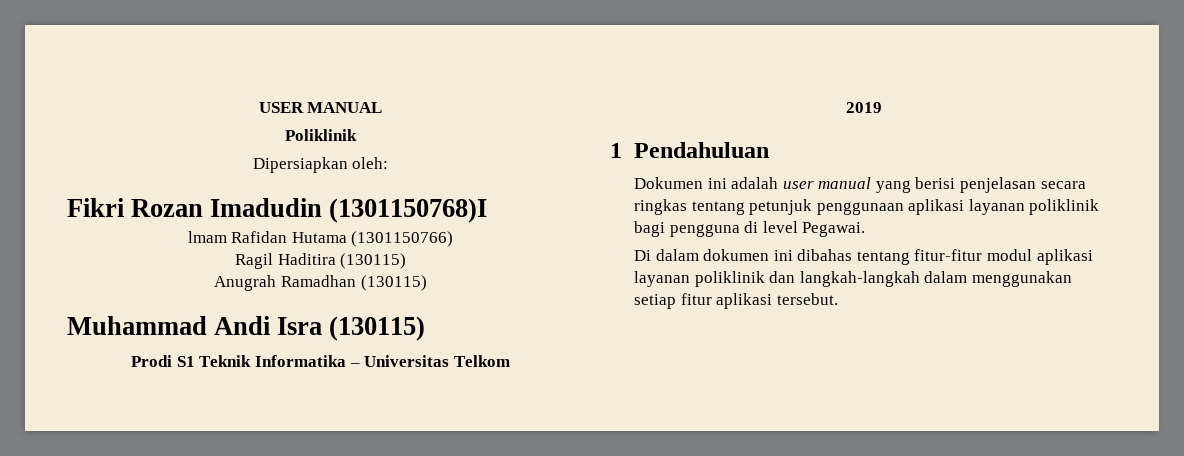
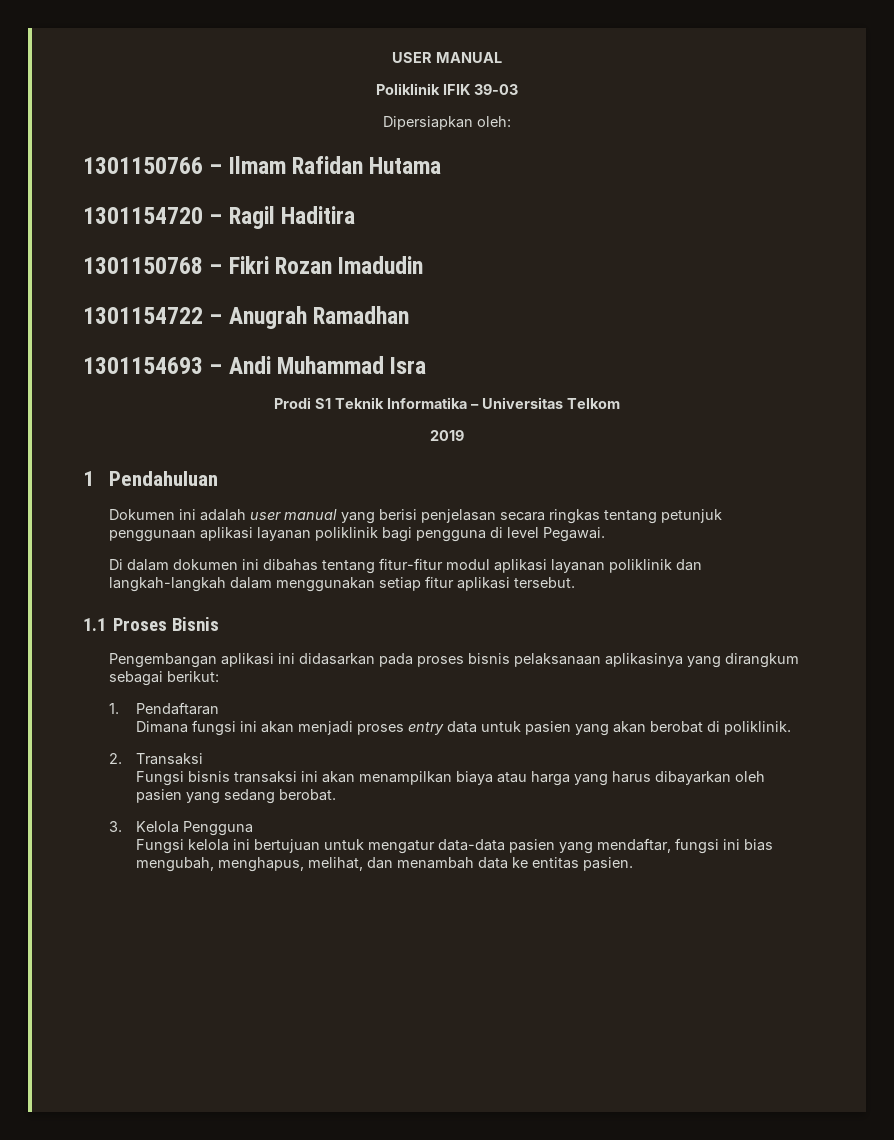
(357, 135) none -> [443,84,518,95] IFIK 39-03
[67,198,488,223] [187,231,454,247] [234,253,407,269] [214,275,427,291] [67,316,271,335] Fikri Rozan Imadudin (1301150768)I // lmam Rafidan Hutama (1301150766) // Ragil Haditira (130115) // Anugrah Ramadhan (130115) // Muhammad Andi -> [83,156,442,174] [83,206,356,229] [83,256,424,274] [83,306,410,329] [83,356,385,374] 1301150766 – Ilmam Rafidan Hutama // 1301154720 – Ragil Haditira // 1301150768 – Fikri Rozan Imadudin // 1301154722 – Anugrah Ramadhan // 1301154693 – Andi Muhammad
[329,316,426,341] (130115) -> (427, 365) none
(838, 299) none -> [83,617,220,631] [109,653,800,668] [109,671,220,686] [109,702,219,715] [135,720,791,736] [109,753,203,765] [135,771,765,786] [135,789,336,804] [109,821,253,836] [135,838,773,854] [135,857,633,872] // 1.1 Proses Bisnis // Pengembangan aplikasi ini didasarkan pada proses bisnis pelaksanaan aplikasinya yang dirangkum sebagai berikut: // 1. Pendaftaran // Dimana fungsi ini akan menjadi proses entry data untuk pasien yang akan berobat di poliklinik. // 2. Transaksi // Fungsi bisnis transaksi ini akan menampilkan biaya atau harga yang harus dibayarkan oleh pasien yang sedang berobat. // 3. Kelola Pengguna // Fungsi kelola ini bertujuan untuk mengatur data-data pasien yang mendaftar, fungsi ini bias mengubah, menghapus, melihat, dan menambah data ke entitas pasien.

